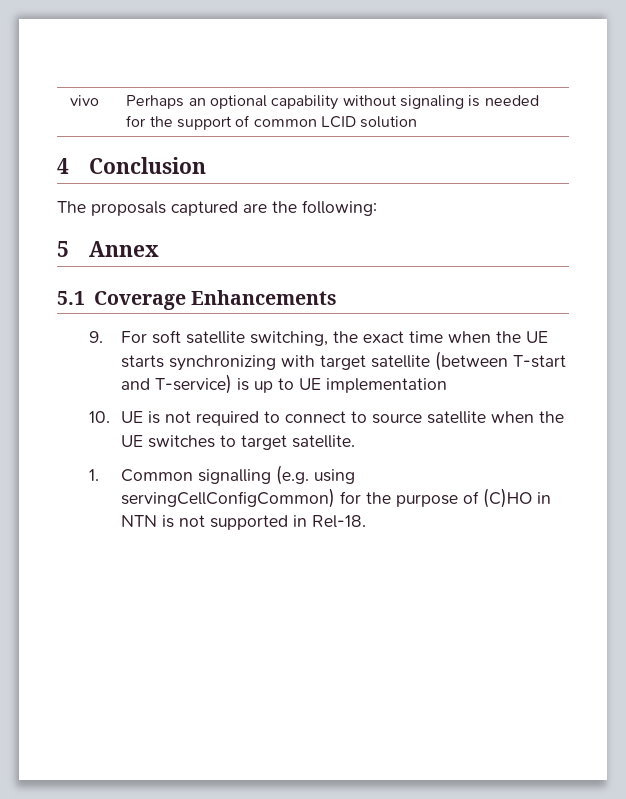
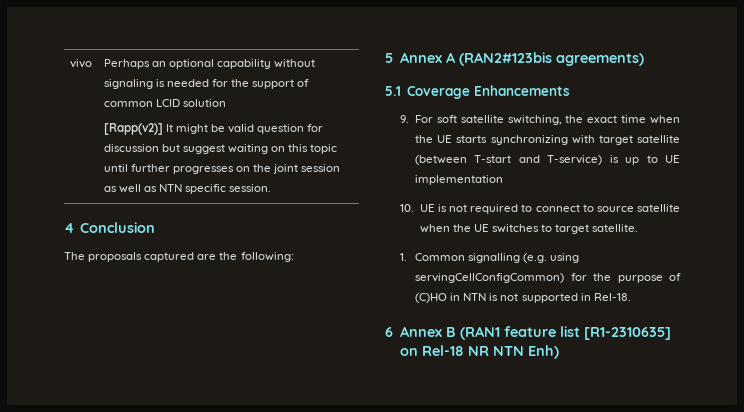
(418, 122) none -> [103,123,324,135] [103,144,338,154] [103,164,341,174] [103,184,272,194] // [Rapp(v2)] It might be valid question for discussion but suggest waiting on this topic until further progresses on the joint session as well as NTN specific session.
(160, 249) none -> [446,52,645,66] A (RAN2#123bis agreements)
(367, 521) none -> [385,326,672,340] [400,345,560,359] // 6 Annex B (RAN1 feature list [R1-2310635] on Rel-18 NR NTN Enh)

